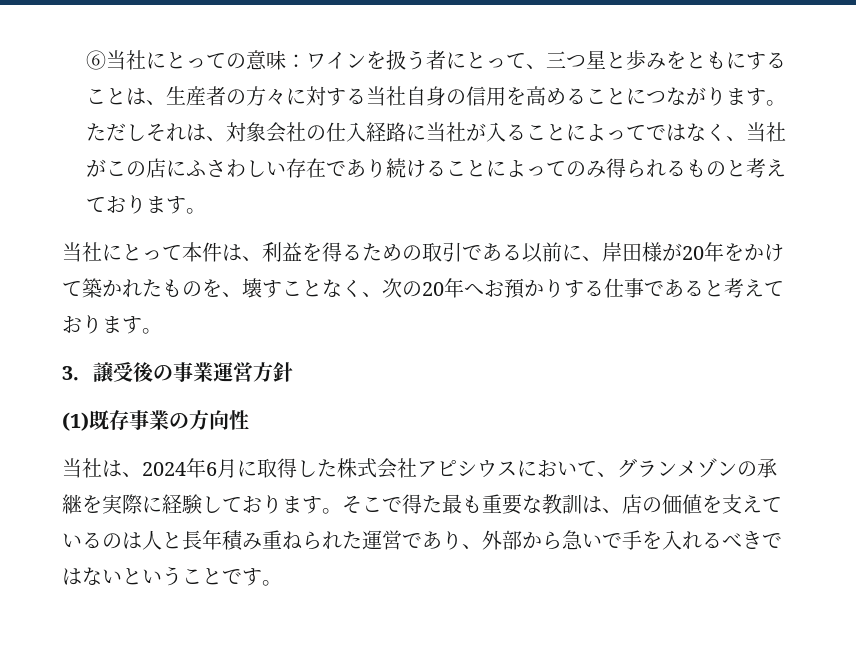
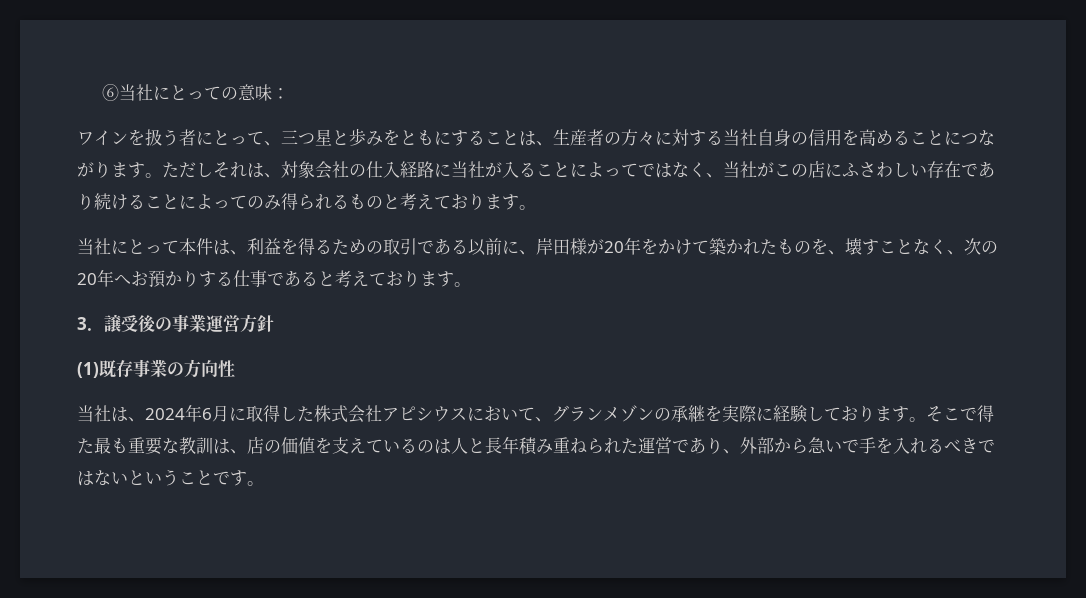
(307, 61) none -> (289, 93) //

